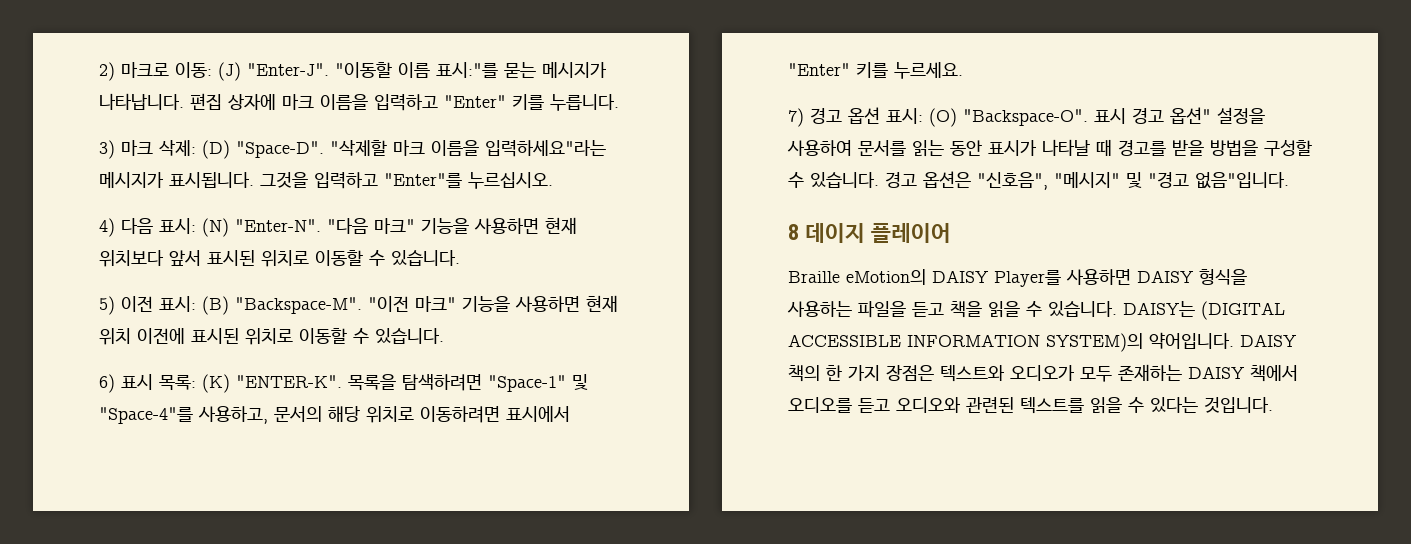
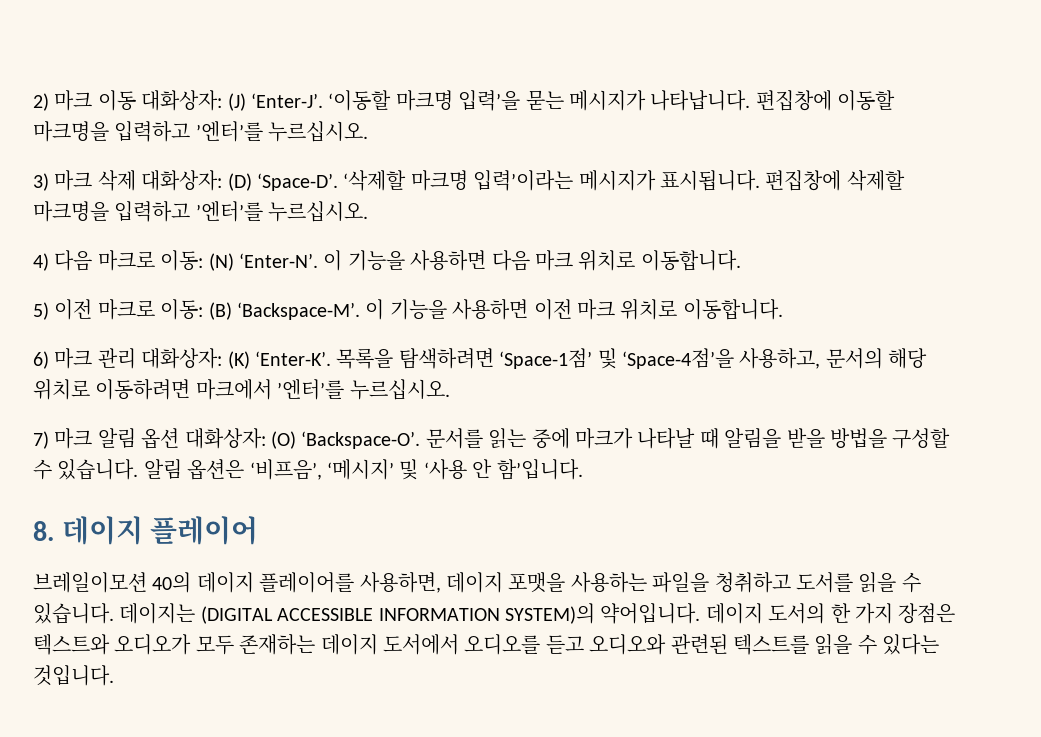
[121,62,607,81] [99,93,619,111] [99,140,606,159] [99,172,553,189] [99,217,577,237] [99,250,460,267] [99,295,618,315] [99,328,444,345] [99,374,588,393] [99,407,193,424] 마크로 이동: (J) "Enter-J". "이동할 이름 표시:"를 묻는 메시지가 나타납니다. 편집 상자에 마크 이름을 입력하고 "Enter" 키를 누릅니다. // 3) 마크 삭제: (D) "Space-D". "삭제할 마크 이름을 입력하세요"라는 메시지가 표시됩니다. 그것을 입력하고 "Enter"를 누르십시오. // 4) 다음 표시: (N) "Enter-N". "다음 마크" 기능을 사용하면 현재 위치보다 앞서 표시된 위치로 이동할 수 있습니다. // 5) 이전 표시: (B) "Backspace-M". "이전 마크" 기능을 사용하면 현재 위치 이전에 표시된 위치로 이동할 수 있습니다. // 6) 표시 목록: (K) "ENTER-K". 목록을 탐색하려면 "Space-1" 및 "Space-4"를 -> [54,90,896,111] [33,121,369,142] [33,170,905,191] [33,201,369,222] [33,250,741,271] [33,299,783,320] [33,348,734,369] 마크 이동 대화상자: (J) ‘Enter-J’. ‘이동할 마크명 입력’을 묻는 메시지가 나타납니다. 편집창에 이동할 마크명을 입력하고 ’엔터’를 누르십시오. // 3) 마크 삭제 대화상자: (D) ‘Space-D’. ‘삭제할 마크명 입력’이라는 메시지가 표시됩니다. 편집창에 삭제할 마크명을 입력하고 ’엔터’를 누르십시오. // 4) 다음 마크로 이동: (N) ‘Enter-N’. 이 기능을 사용하면 다음 마크 위치로 이동합니다. // 5) 이전 마크로 이동: (B) ‘Backspace-M’. 이 기능을 사용하면 이전 마크 위치로 이동합니다. // 6) 마크 관리 대화상자: (K) ‘Enter-K’. 목록을 탐색하려면 ‘Space-1점’ 및 ‘Space-4점’을
[506,406,570,422] [788,62,963,79] [788,107,1265,127] [787,140,1037,157] 표시에서 "Enter" 키를 누르세요. // 7) 경고 옵션 표시: (O) "Backspace-O". 표시 경고 옵션" 설정을 사용하여 문서를 읽는 동안 표시가 -> [195,379,450,400] [33,428,633,449] 마크에서 ’엔터’를 누르십시오. // 7) 마크 알림 옵션 대화상자: (O) ‘Backspace-O’. 문서를 읽는 중에 마크가
[1118,140,1166,156] 경고를 -> [724,428,782,448] 알림을
[885,171,1289,190] [788,223,951,243] [788,269,1247,287] [787,301,982,318] 경고 옵션은 "신호음", "메시지" 및 "경고 없음"입니다. // 8 데이지 플레이어 // Braille eMotion의 DAISY Player를 사용하면 DAISY 형식을 사용하는 파일을 듣고 책을 -> [143,459,583,480] [33,516,259,545] [33,572,853,593] 알림 옵션은 ‘비프음’, ‘메시지’ 및 ‘사용 안 함’입니다. // 8. 데이지 플레이어 // 브레일이모션 40의 데이지 플레이어를 사용하면, 데이지 포맷을 사용하는 파일을 청취하고 도서를
[1123,301,1195,317] DAISY는 -> [119,603,196,624] 데이지는
[1240,334,1297,347] [788,365,820,382] DAISY 책의 -> [705,603,826,624] 데이지 도서의
[1188,365,1298,382] DAISY 책에서 -> [320,634,459,655] 데이지 도서에서

